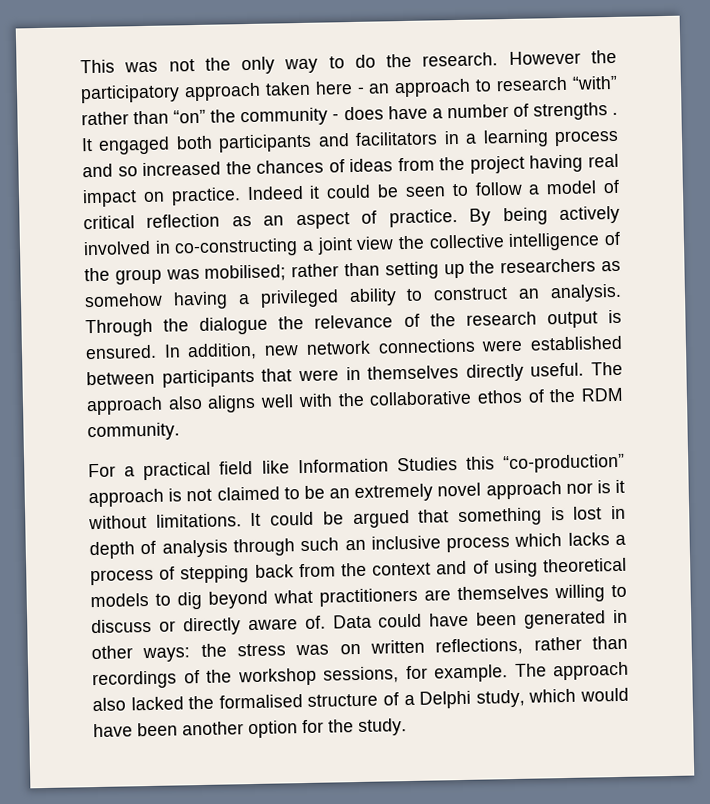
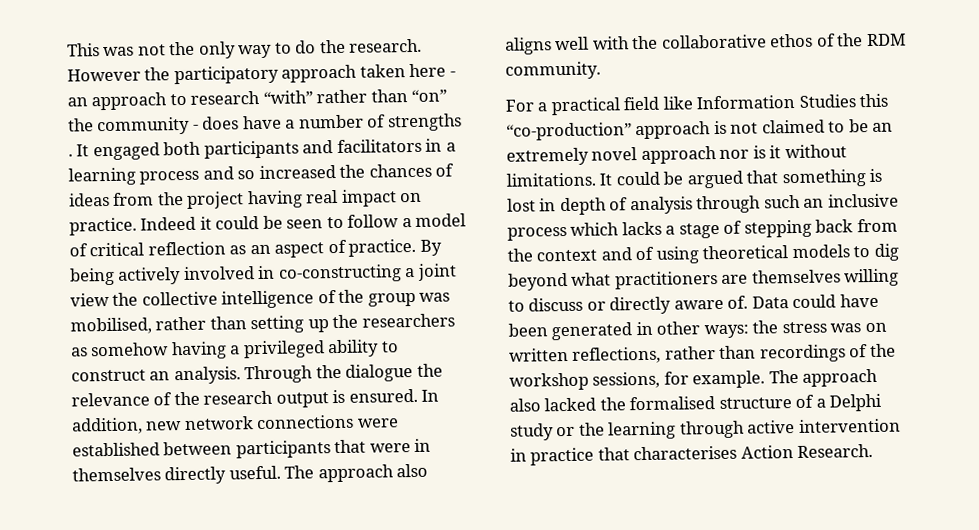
[204,264,287,282] mobilised; -> [70,317,152,335] mobilised,
[90,568,154,586] process -> [678,222,720,239] stage
[475,687,630,708] [93,718,407,739] study, which would have been another option for the study. -> [510,418,901,441] [510,443,874,466] study or the learning through active intervention in practice that characterises Action Research.

